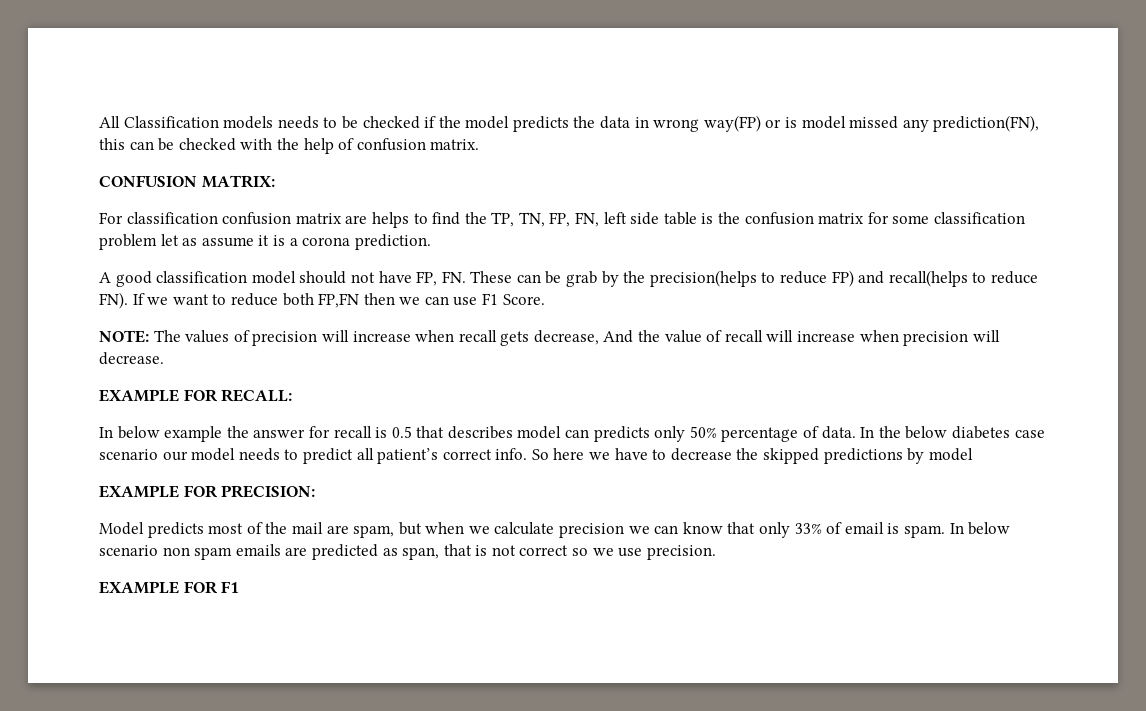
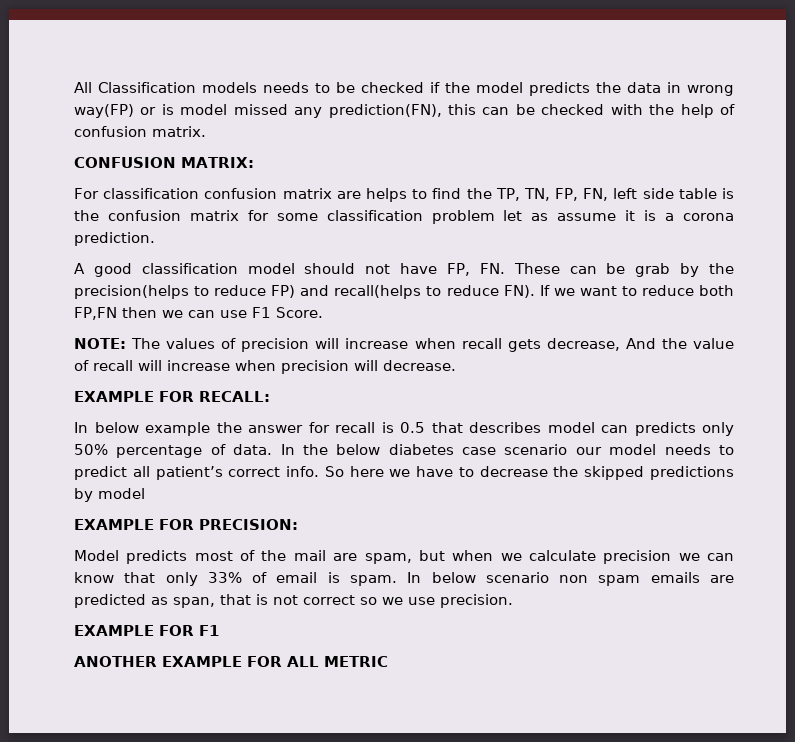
(240, 587) none -> [74,656,388,667] // ANOTHER EXAMPLE FOR ALL METRIC

